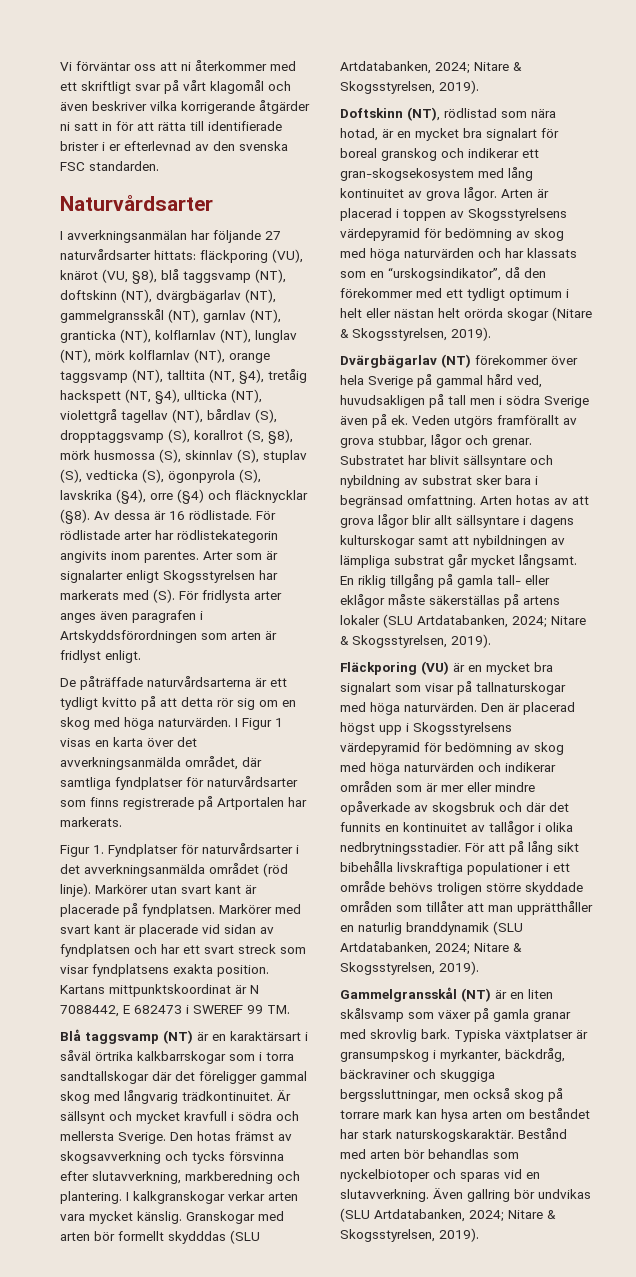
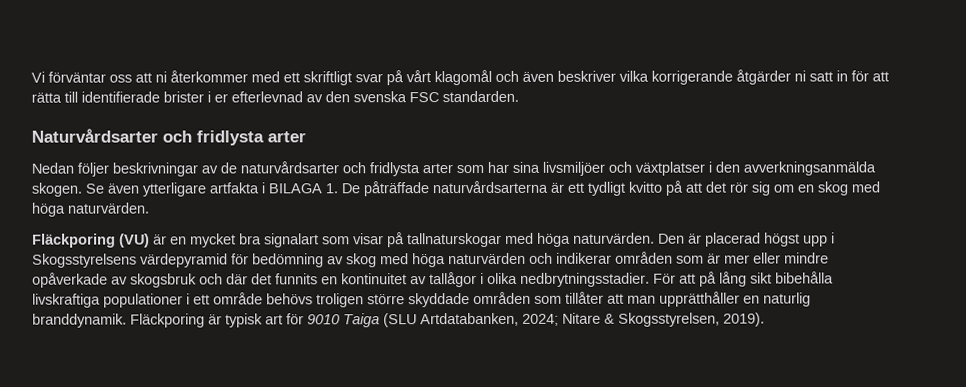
[60,230,281,243] [60,249,303,263] [60,269,286,284] [60,289,276,303] [60,309,281,323] [60,329,297,343] [60,349,270,363] [60,369,307,384] [60,389,262,404] [60,409,277,423] [60,429,293,444] [60,449,307,463] [60,469,261,483] [60,489,308,504] [60,509,276,524] [60,530,278,543] [60,551,278,563] [60,570,278,583] [60,589,282,603] [60,610,203,623] [60,630,277,643] [60,650,141,663] // I avverkningsanmälan har följande 27 naturvårdsarter hittats: fläckporing (VU), knärot (VU, §8), blå taggsvamp (NT), doftskinn (NT), dvärgbägarlav (NT), gammelgransskål (NT), garnlav (NT), granticka (NT), kolflarnlav (NT), lunglav (NT), mörk kolflarnlav (NT), orange taggsvamp (NT), talltita (NT, §4), tretåig hackspett (NT, §4), ullticka (NT), violettgrå tagellav (NT), bårdlav (S), dropptaggsvamp (S), korallrot (S, §8), mörk husmossa (S), skinnlav (S), stuplav (S), vedticka (S), ögonpyrola (S), lavskrika (§4), orre (§4) och fläcknycklar (§8). Av dessa är 16 rödlistade. För rödlistade arter har rödlistekategorin angivits inom parentes. Arter som är signalarter enligt Skogsstyrelsen har markerats med (S). För fridlysta arter anges även paragrafen i Artskyddsförordningen som arten är fridlyst enligt. // -> [162,130,306,146] [31,161,876,177] [31,182,338,197] och fridlysta arter // Nedan följer beskrivningar av de naturvårdsarter och fridlysta arter som har sina livsmiljöer och växtplatser i den avverkningsanmälda skogen. Se även ytterligare artfakta i BILAGA 1.
[181,697,213,707] detta -> [705,181,726,193] det
[235,718,283,730] [60,737,197,747] [60,756,262,770] [60,776,298,790] [60,796,307,810] [60,817,122,827] [60,843,299,857] [60,863,288,877] [60,883,257,897] [60,903,301,917] [60,924,274,937] [60,944,306,957] [60,964,269,977] [60,984,259,997] [60,1005,290,1017] [60,1029,308,1044] [60,1050,294,1064] [60,1071,307,1084] [60,1090,291,1104] [60,1111,299,1124] [60,1131,292,1144] [60,1151,284,1164] [60,1171,300,1184] [60,1191,298,1204] [60,1211,284,1224] [60,1230,260,1244] [340,61,522,74] [340,80,479,94] [340,107,556,121] [340,128,559,141] [340,148,539,161] [340,167,533,181] [340,187,549,201] [340,208,567,221] [340,228,564,241] [340,248,577,261] [340,267,546,281] [340,288,569,301] [340,307,592,321] [340,327,491,341] [340,354,578,368] [340,374,542,388] [340,394,589,408] [340,414,577,428] [340,434,532,448] [340,455,553,468] [340,475,538,488] [340,495,589,508] [340,514,574,528] [340,535,565,548] [340,554,577,568] [340,574,550,588] [340,594,560,608] [340,614,586,628] [340,634,491,648] I Figur 1 visas en karta över det avverkningsanmälda området, där samtliga fyndplatser för naturvårdsarter som finns registrerade på Artportalen har markerats. // Figur 1. Fyndplatser för naturvårdsarter i det avverkningsanmälda området (röd linje). Markörer utan svart kant är placerade på fyndplatsen. Markörer med svart kant är placerade vid sidan av fyndplatsen och har ett svart streck som visar fyndplatsens exakta position. Kartans mittpunktskoordinat är N 7088442, E 682473 i SWEREF 99 TM. // Blå taggsvamp (NT) är en karaktärsart i såväl örtrika kalkbarrskogar som i torra sandtallskogar där det föreligger gammal skog med långvarig trädkontinuitet. Är sällsynt och mycket kravfull i södra och mellersta Sverige. Den hotas främst av skogsavverkning och tycks försvinna efter slutavverkning, markberedning och plantering. I kalkgranskogar verkar arten vara mycket känslig. Granskogar med arten bör formellt skydddas (SLU Artdatabanken, 2024; Nitare & Skogsstyrelsen, 2019). // Doftskinn (NT), rödlistad som nära hotad, är en mycket bra signalart för boreal granskog och indikerar ett gran-skogsekosystem med lång kontinuitet av grova lågor. Arten är placerad i toppen av Skogsstyrelsens värdepyramid för bedömning av skog med höga naturvärden och har klassats som en “urskogsindikator”, då den förekommer med ett tydligt optimum i helt eller nästan helt orörda skogar (Nitare & Skogsstyrelsen, 2019). // Dvärgbägarlav (NT) förekommer över hela Sverige på gammal hård ved, huvudsakligen på tall men i södra Sverige även på ek. Veden utgörs framförallt av grova stubbar, lågor och grenar. Substratet har blivit sällsyntare och nybildning av substrat sker bara i begränsad omfattning. Arten hotas av att grova lågor blir allt sällsyntare i dagens kulturskogar samt att nybildningen av lämpliga substrat går mycket långsamt. En riklig tillgång på gamla tall- eller eklågor måste säkerställas på artens lokaler (SLU Artdatabanken, 2024; Nitare & Skogsstyrelsen, 2019). -> (150, 208) none
[406,921,523,935] [340,942,522,955] [340,961,479,975] [340,987,553,1002] [340,1008,571,1022] [340,1029,588,1042] [340,1048,565,1062] [340,1069,495,1082] [340,1088,563,1102] [340,1108,590,1122] [340,1128,567,1142] [340,1149,519,1159] [340,1169,540,1182] [340,1188,591,1202] [340,1208,556,1222] [340,1228,479,1242] branddynamik (SLU Artdatabanken, 2024; Nitare & Skogsstyrelsen, 2019). // Gammelgransskål (NT) är en liten skålsvamp som växer på gamla granar med skrovlig bark. Typiska växtplatser är gransumpskog i myrkanter, bäckdråg, bäckraviner och skuggiga bergssluttningar, men också skog på torrare mark kan hysa arten om beståndet har stark naturskogskaraktär. Bestånd med arten bör behandlas som nyckelbiotoper och sparas vid en slutavverkning. Även gallring bör undvikas (SLU Artdatabanken, 2024; Nitare & Skogsstyrelsen, 2019). -> [32,312,765,328] branddynamik. Fläckporing är typisk art för 9010 Taiga (SLU Artdatabanken, 2024; Nitare & Skogsstyrelsen, 2019).

